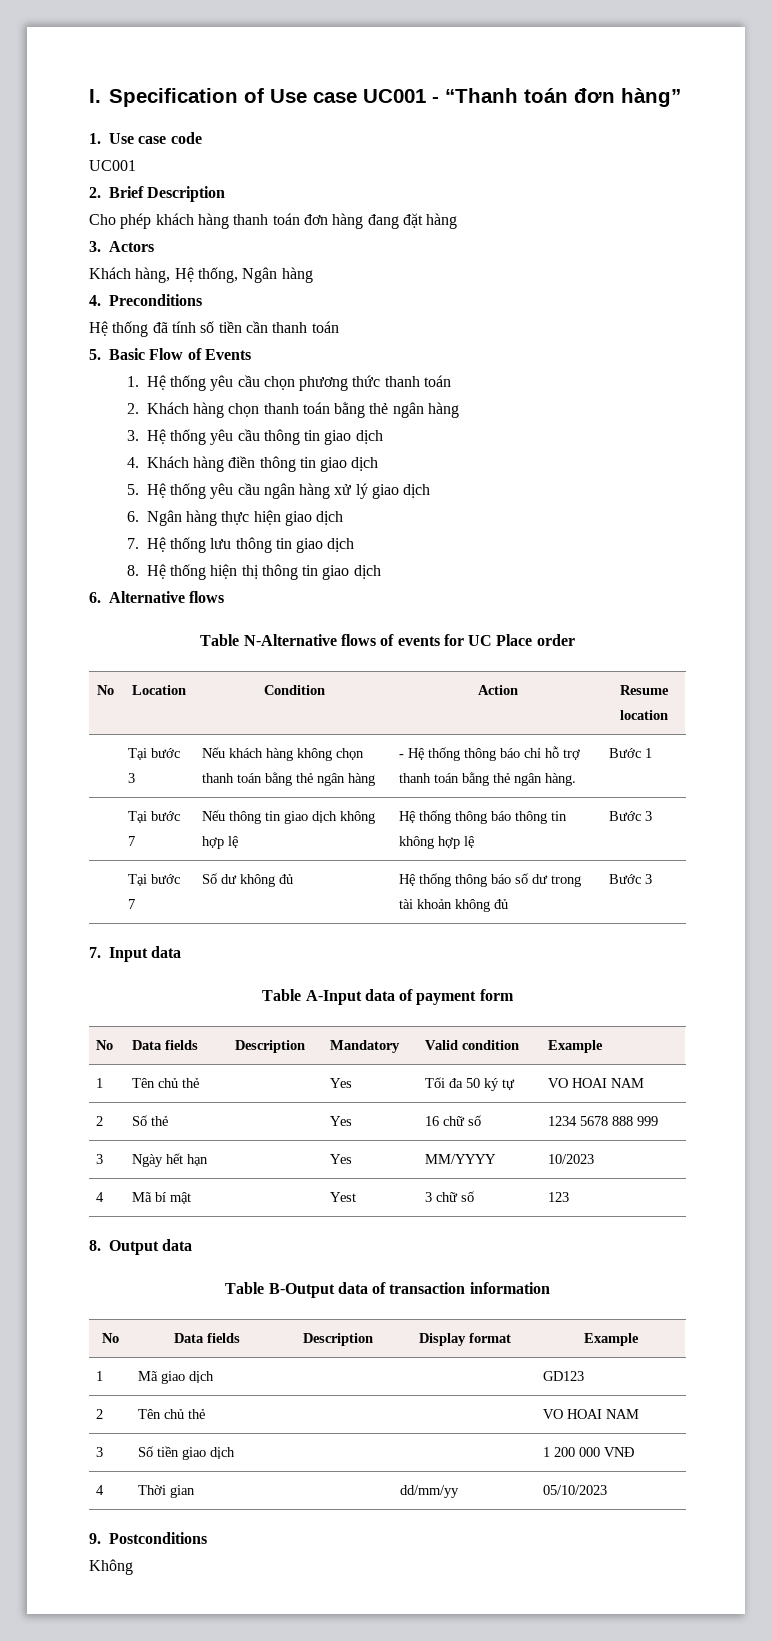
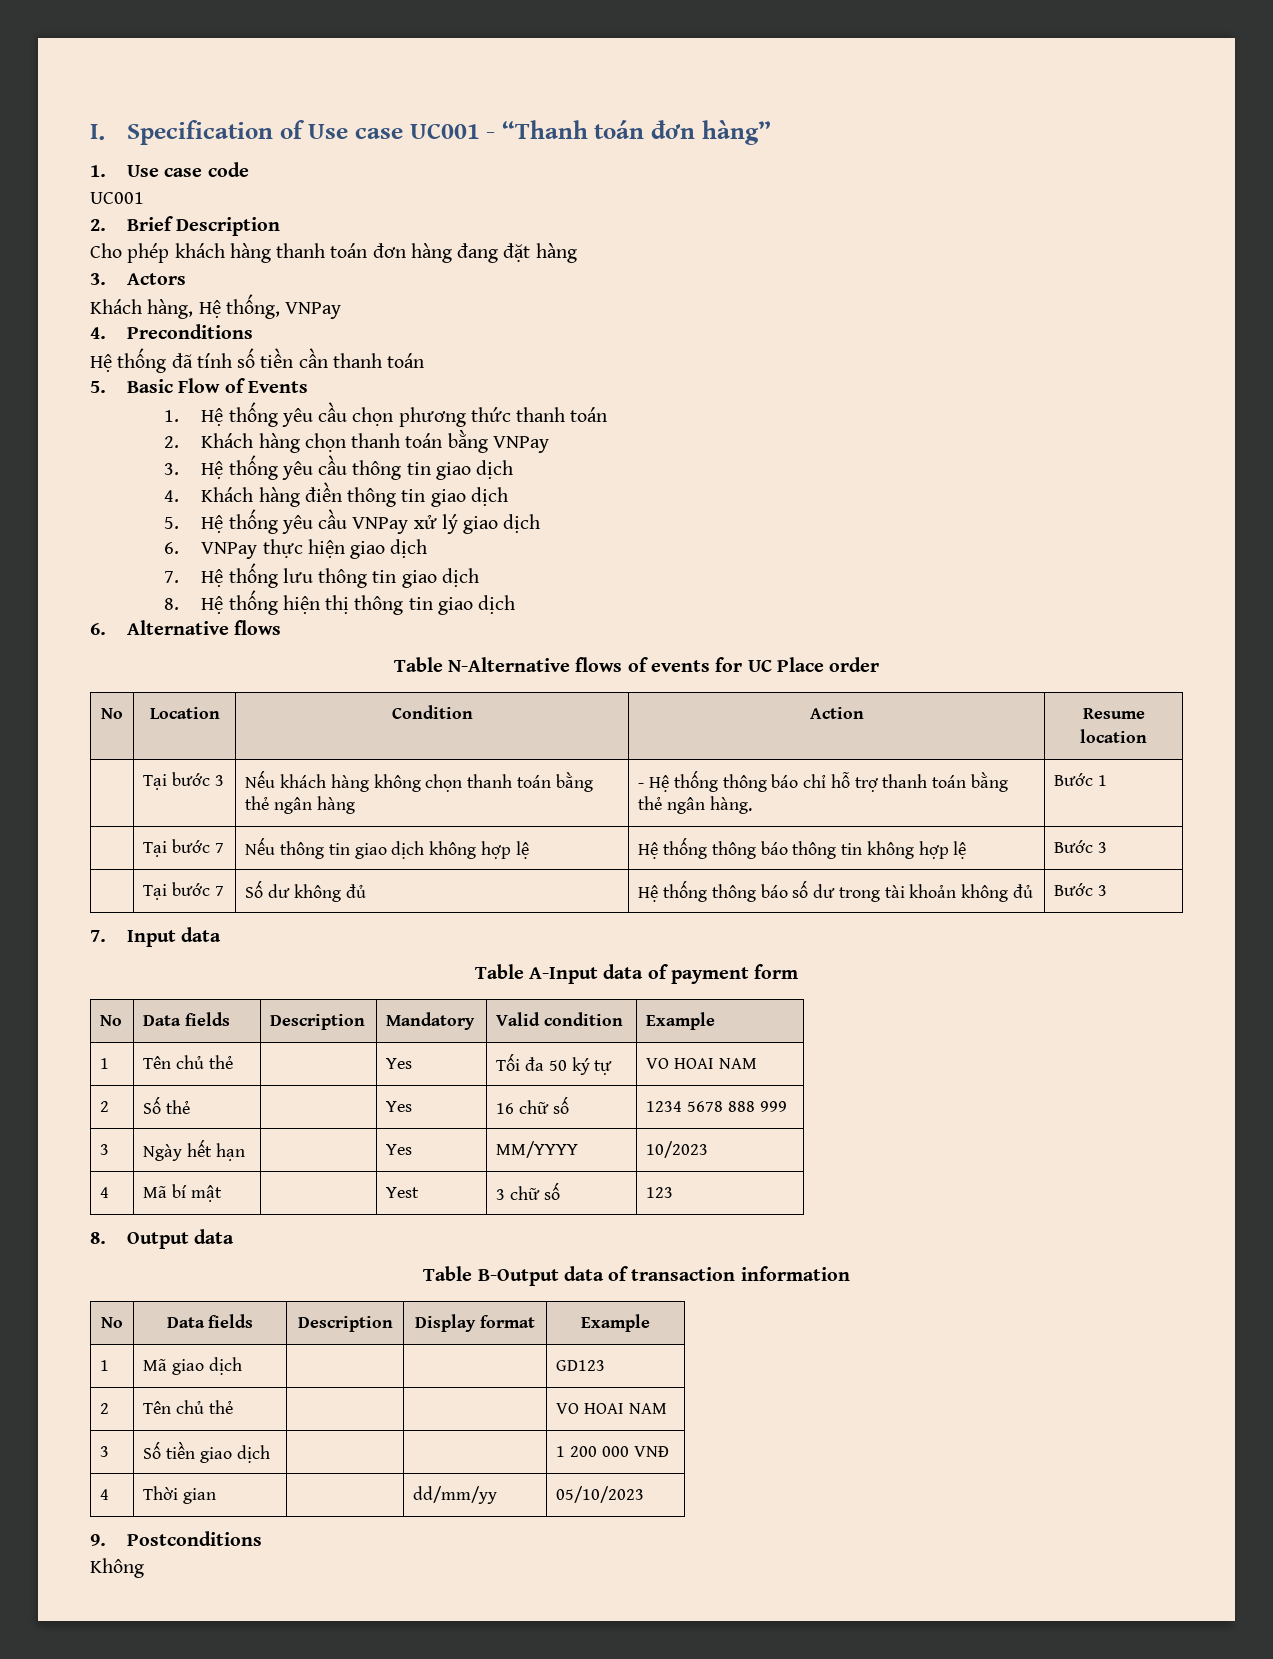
[242,267,313,283] Ngân hàng -> [285,302,342,319] VNPay
[369,402,460,418] thẻ ngân hàng -> [492,436,549,453] VNPay
[263,483,331,499] ngân hàng -> [352,517,409,534] VNPay
[146,510,217,526] Ngân hàng -> [201,542,258,559] VNPay

